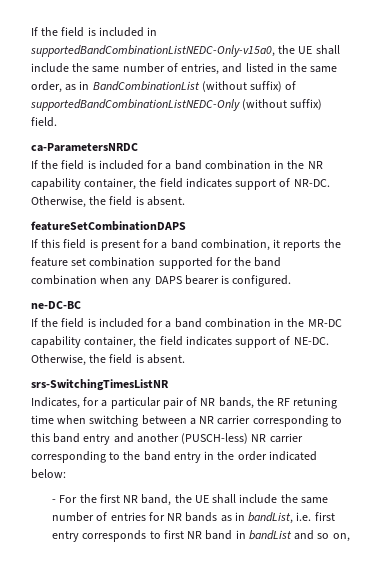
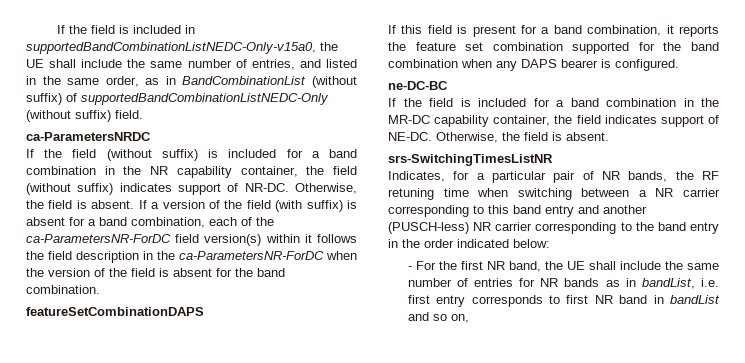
(85, 165) none -> [106,149,198,161] (without suffix)
(183, 183) none -> [26,183,114,195] (without suffix)
(185, 201) none -> [138,200,357,212] [26,217,274,228] [26,234,357,246] [26,251,357,263] [26,268,285,277] [26,285,100,294] If a version of the field (with suffix) is absent for a band combination, each of the ca-ParametersNR-ForDC field version(s) within it follows the field description in the ca-ParametersNR-ForDC when the version of the field is absent for the band combination.

